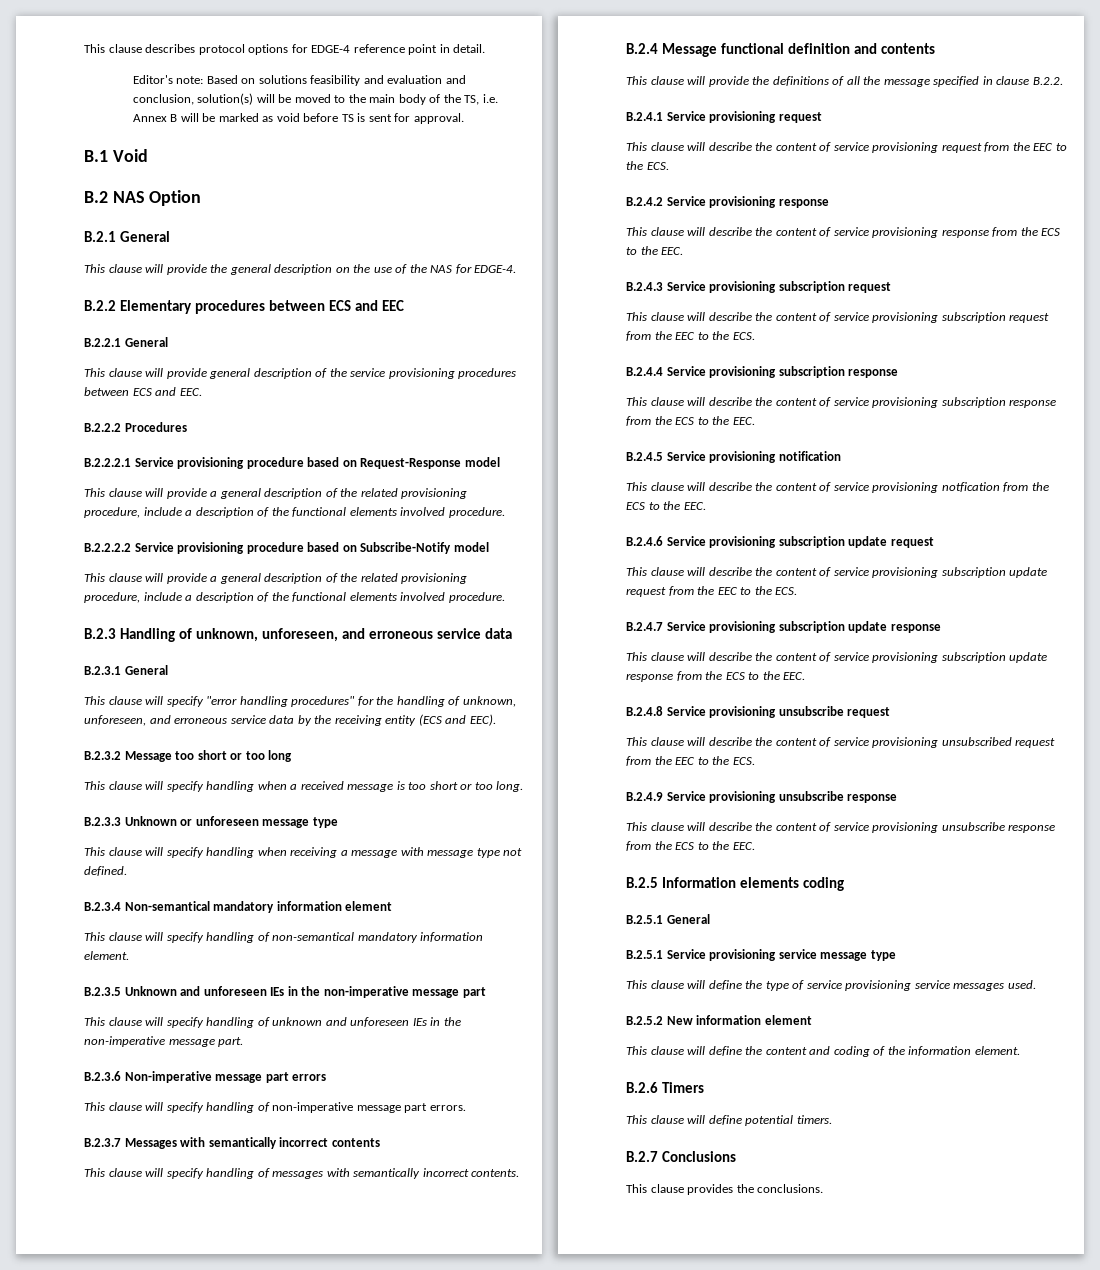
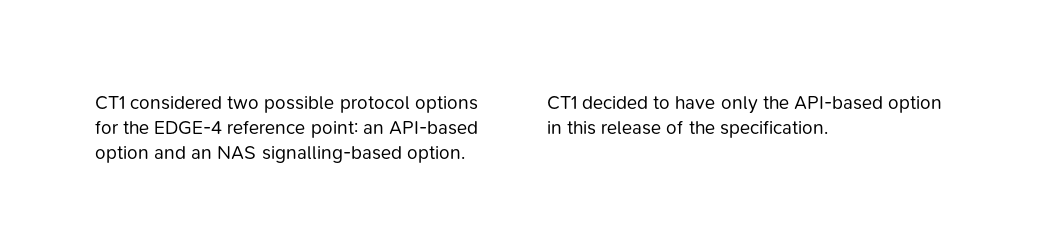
[84,44,196,53] This clause describes -> [95,96,335,113] CT1 considered two possible
(308, 48) none -> [123,121,150,134] the
[408,44,486,55] [132,75,466,86] [132,93,498,105] [132,113,464,124] [84,149,148,162] [84,190,202,206] [84,231,171,242] [84,264,517,275] [84,300,405,314] [84,337,168,347] [84,368,517,379] [84,387,202,396] [84,422,187,432] [84,457,500,469] [84,488,468,499] [84,507,505,518] [84,542,489,554] [84,573,468,584] [84,592,505,603] [84,628,513,642] [84,665,168,675] [84,696,516,707] [84,714,496,726] [84,750,293,762] [84,781,524,792] [84,816,338,828] [84,847,523,858] [84,866,127,876] [84,901,393,913] [84,932,484,943] [84,951,129,960] [84,986,486,998] [84,1017,461,1028] [84,1036,244,1047] [84,1071,327,1083] [84,1102,466,1113] [84,1137,380,1149] [84,1168,520,1179] [626,43,936,57] [626,76,1063,87] [626,111,822,123] [626,142,1067,153] [626,161,669,170] [626,196,829,208] [626,227,1061,238] [626,246,684,255] [626,281,892,293] [626,312,1050,323] [626,331,755,341] [626,366,899,378] [626,397,1057,408] [626,416,755,426] [626,451,841,463] [626,482,1049,493] [626,501,706,510] [626,536,934,548] [626,567,1048,578] [626,586,798,597] [626,621,941,633] [626,652,1048,663] [626,671,806,682] [626,706,891,718] [626,737,1056,748] [626,756,755,766] [626,791,898,803] [626,822,1056,833] [626,841,755,851] [626,877,845,891] [626,914,710,924] [626,949,896,961] [626,980,1036,991] [626,1015,812,1025] [626,1046,1020,1057] [626,1082,705,1093] [626,1115,832,1126] [626,1151,737,1162] [626,1184,824,1195] point in detail. // Editor's note: Based on solutions feasibility and evaluation and conclusion, solution(s) will be moved to the main body of the TS, i.e. Annex B will be marked as void before TS is sent for approval. // B.1 Void // B.2 NAS Option // B.2.1 General // This clause will provide the general description on the use of the NAS for EDGE-4. // B.2.2 Elementary procedures between ECS and EEC // B.2.2.1 General // This clause will provide general description of the service provisioning procedures between ECS and EEC. // B.2.2.2 Procedures // B.2.2.2.1 Service provisioning procedure based on Request-Response model // This clause will provide a general description of the related provisioning procedure, include a description of the functional elements involved procedure. // B.2.2.2.2 Service provisioning procedure based on Subscribe-Notify model // This clause will provide a general description of the related provisioning procedure, include a description of the functional elements involved procedure. // B.2.3 Handling of unknown, unforeseen, and erroneous service data // B.2.3.1 General // This clause will specify "error handling procedures" for the handling of unknown, unforeseen, and erroneous service data by the receiving entity (ECS and EEC). // B.2.3.2 Message too short or too long // This clause will specify handling when a received message is too short or too long. // B.2.3.3 Unknown or unforeseen message type // This clause will specify handling when receiving a message with message type not defined. // B.2.3.4 Non-semantical mandatory information element // This clause will specify handling of non-semantical mandatory information element. // B.2.3.5 Unknown and unforeseen IEs in the non-imperative message part // This clause will specify handling of unknown and unforeseen IEs in the non-imperative message part. // B.2.3.6 Non-imperative message part errors // This clause will specify handling of non-imperative message part errors. // B.2.3.7 Messages with semantically incorrect contents // This clause will specify handling of messages with semantically incorrect contents. // B.2.4 Message functional definition and contents // This clause will provide the definitions of all the message specified in clause B.2.2. // B.2.4.1 Service provisioning request // This clause will describe the content of service provisioning request from the EEC to the ECS. // B.2.4.2 Service provisioning response // This clause will describe the content of service provisioning response from the ECS to the EEC. // B.2.4.3 Service provisioning subscription request // This clause will describe the content of service provisioning subscription request from the EEC to the ECS. // B.2.4.4 Service provisioning subscription response // This clause will describe the content of service provisioning subscription response from the ECS to the EEC. // B.2.4.5 Service provisioning notification // This clause will describe the content of service provisioning notfication from the ECS to the EEC. // B.2.4.6 Service provisioning subscription update request // This clause will describe the content of service provisioning subscription update request from the EEC to the ECS. // B.2.4.7 Service provisioning subscription update response // This clause will describe the content of service provisioning subscription update response from the ECS to the EEC. // B.2.4.8 Service provisioning unsubscribe request // This clause will describe the content of service provisioning unsubscribed request from the EEC to the ECS. // B.2.4.9 Service provisioning unsubscribe response // This clause will describe the content of service provisioning unsubscribe response from the ECS to the EEC. // B.2.5 Information elements coding // B.2.5.1 General // B.2.5.1 Service provisioning service message type // This clause will define the type of service provisioning service messages used. // B.2.5.2 New information element // This clause will define the content and coding of the information element. // B.2.6 Timers // This clause will define potential timers. // B.2.7 Conclusions // This clause provides the conclusions. -> [310,121,478,138] [95,146,465,163] [547,96,942,114] [547,120,828,138] point: an API-based option and an NAS signalling-based option. CT1 decided to have only the API-based option in this release of the specification.

